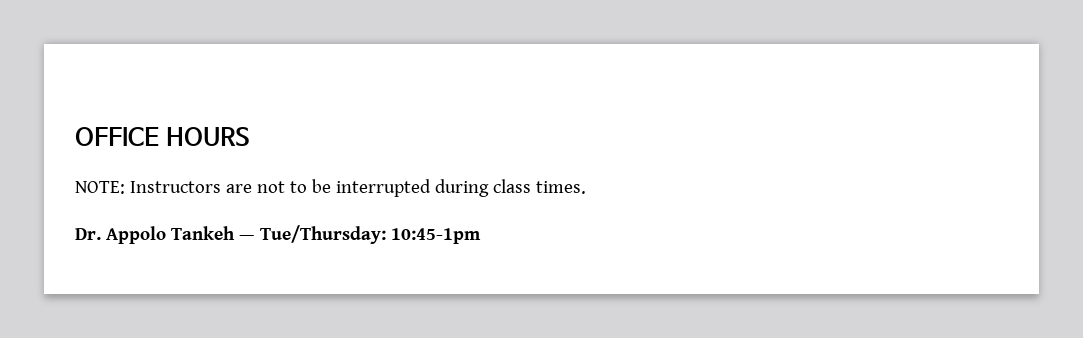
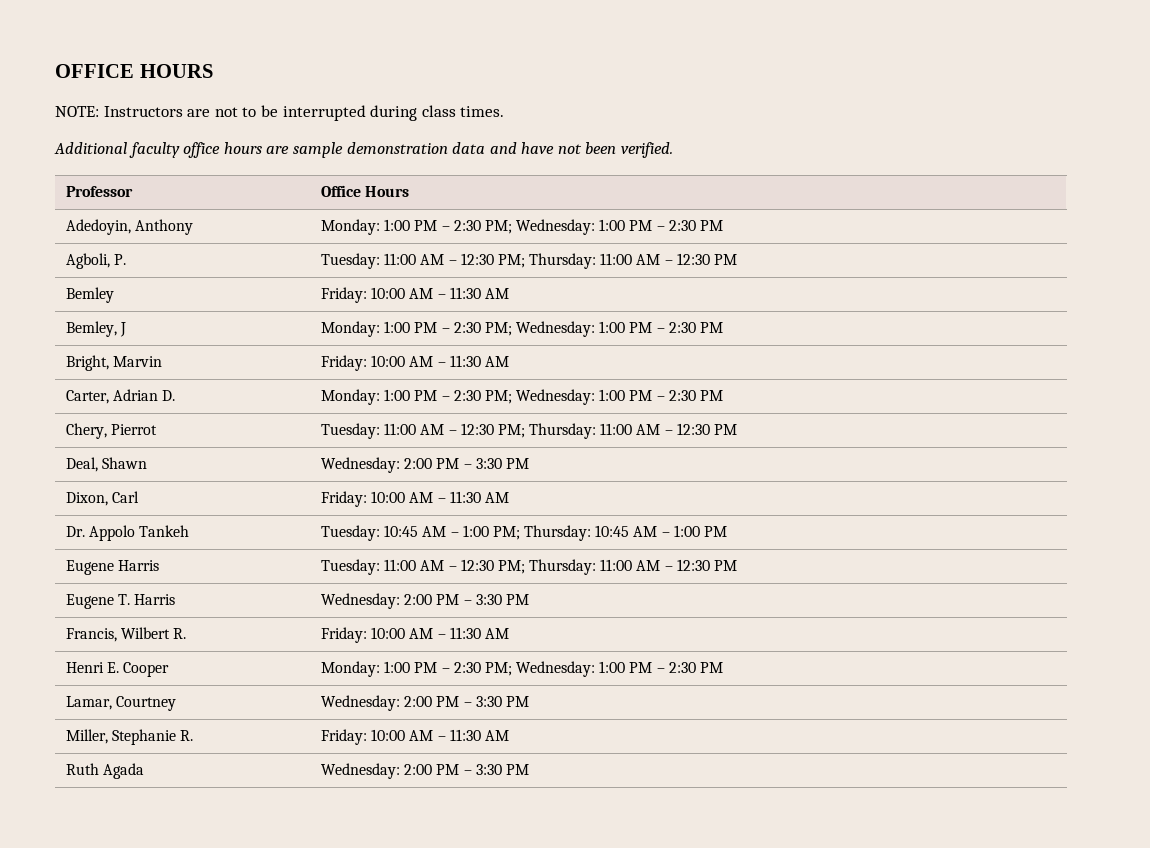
[75,225,481,244] Dr. Appolo Tankeh — Tue/Thursday: 10:45-1pm -> [54,142,674,158] [65,186,133,197] [320,185,410,197] [65,219,194,235] [320,219,724,235] [65,253,127,269] [320,253,738,269] [65,287,114,303] [320,287,509,303] [65,321,127,337] [320,321,724,337] [65,355,163,371] [320,355,509,371] [65,389,176,404] [320,389,724,405] [65,423,158,439] [320,423,738,439] [65,457,148,472] [320,457,529,473] [65,491,140,506] [320,491,509,507] [65,525,190,541] [320,525,728,541] [65,560,160,575] [320,559,738,575] [65,594,176,609] [320,593,529,609] [65,627,187,642] [320,627,509,643] [65,662,170,677] [320,661,724,677] [65,696,177,711] [320,695,529,711] [65,729,194,745] [320,729,509,745] [65,763,145,779] [320,763,529,779] Additional faculty office hours are sample demonstration data and have not been verified. // Professor | Office Hours // Adedoyin, Anthony | Monday: 1:00 PM – 2:30 PM; Wednesday: 1:00 PM – 2:30 PM // Agboli, P. | Tuesday: 11:00 AM – 12:30 PM; Thursday: 11:00 AM – 12:30 PM // Bemley | Friday: 10:00 AM – 11:30 AM // Bemley, J | Monday: 1:00 PM – 2:30 PM; Wednesday: 1:00 PM – 2:30 PM // Bright, Marvin | Friday: 10:00 AM – 11:30 AM // Carter, Adrian D. | Monday: 1:00 PM – 2:30 PM; Wednesday: 1:00 PM – 2:30 PM // Chery, Pierrot | Tuesday: 11:00 AM – 12:30 PM; Thursday: 11:00 AM – 12:30 PM // Deal, Shawn | Wednesday: 2:00 PM – 3:30 PM // Dixon, Carl | Friday: 10:00 AM – 11:30 AM // Dr. Appolo Tankeh | Tuesday: 10:45 AM – 1:00 PM; Thursday: 10:45 AM – 1:00 PM // Eugene Harris | Tuesday: 11:00 AM – 12:30 PM; Thursday: 11:00 AM – 12:30 PM // Eugene T. Harris | Wednesday: 2:00 PM – 3:30 PM // Francis, Wilbert R. | Friday: 10:00 AM – 11:30 AM // Henri E. Cooper | Monday: 1:00 PM – 2:30 PM; Wednesday: 1:00 PM – 2:30 PM // Lamar, Courtney | Wednesday: 2:00 PM – 3:30 PM // Miller, Stephanie R. | Friday: 10:00 AM – 11:30 AM // Ruth Agada | Wednesday: 2:00 PM – 3:30 PM

